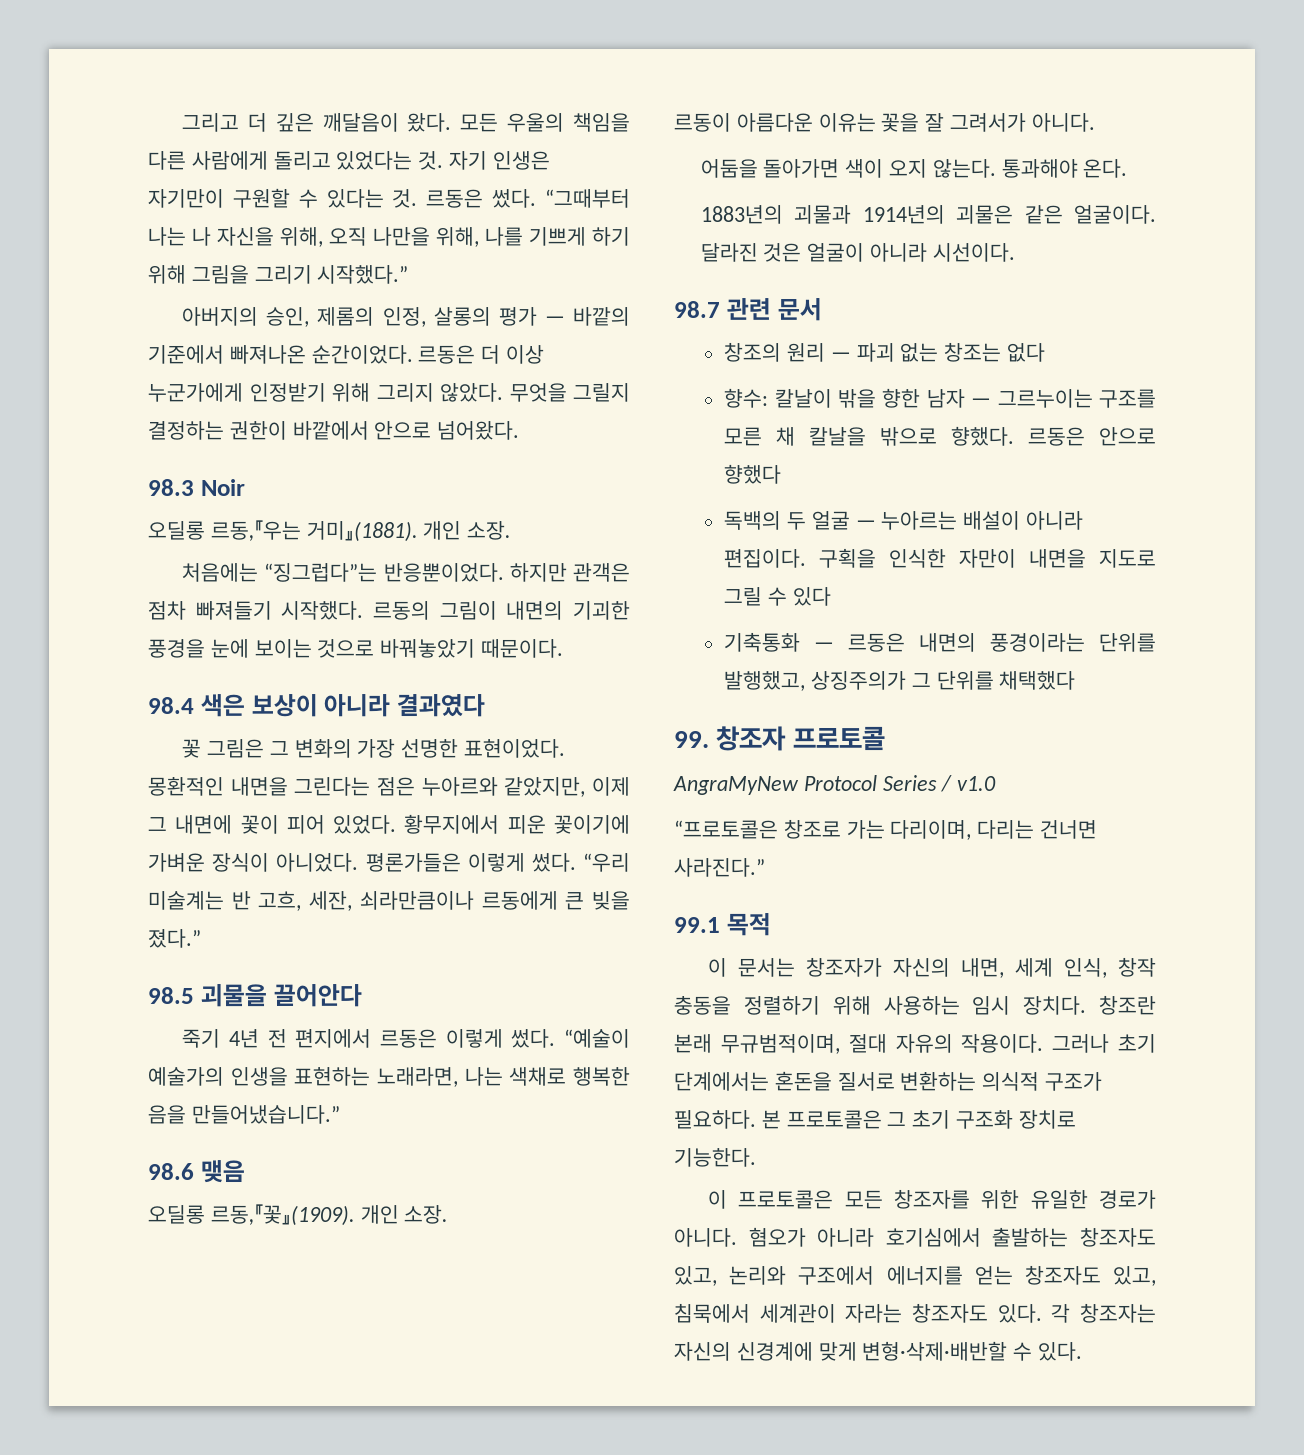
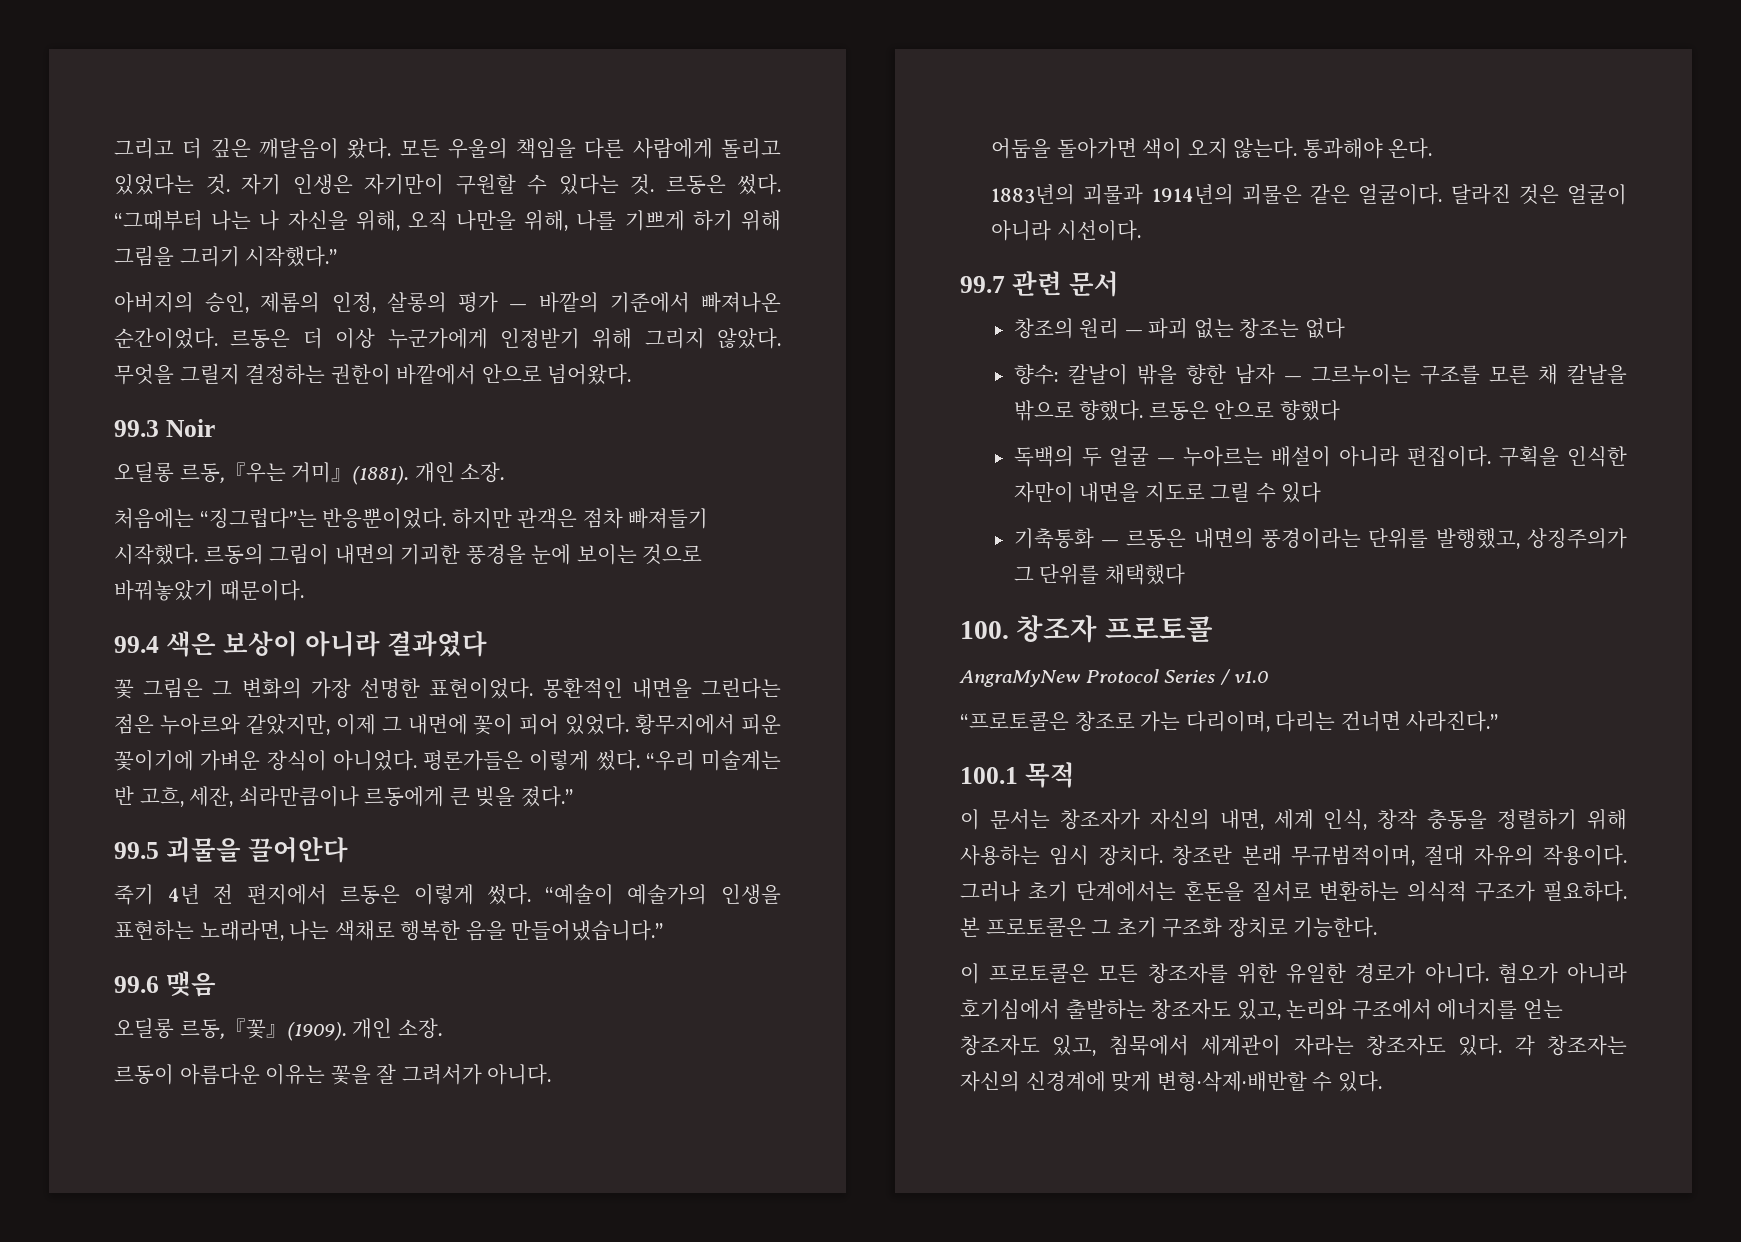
[148,479,194,496] 98.3 -> [114,420,159,437] 99.3
[148,697,194,714] 98.4 -> [114,636,159,653] 99.4
[148,987,194,1004] 98.5 -> [114,842,159,859] 99.5
[148,1163,194,1180] 98.6 -> [114,976,159,993] 99.6
[674,301,720,318] 98.7 -> [960,276,1005,293] 99.7
[674,731,709,748] 99. -> [960,621,1009,639] 100.
[674,917,720,933] 99.1 -> [960,767,1018,784] 100.1

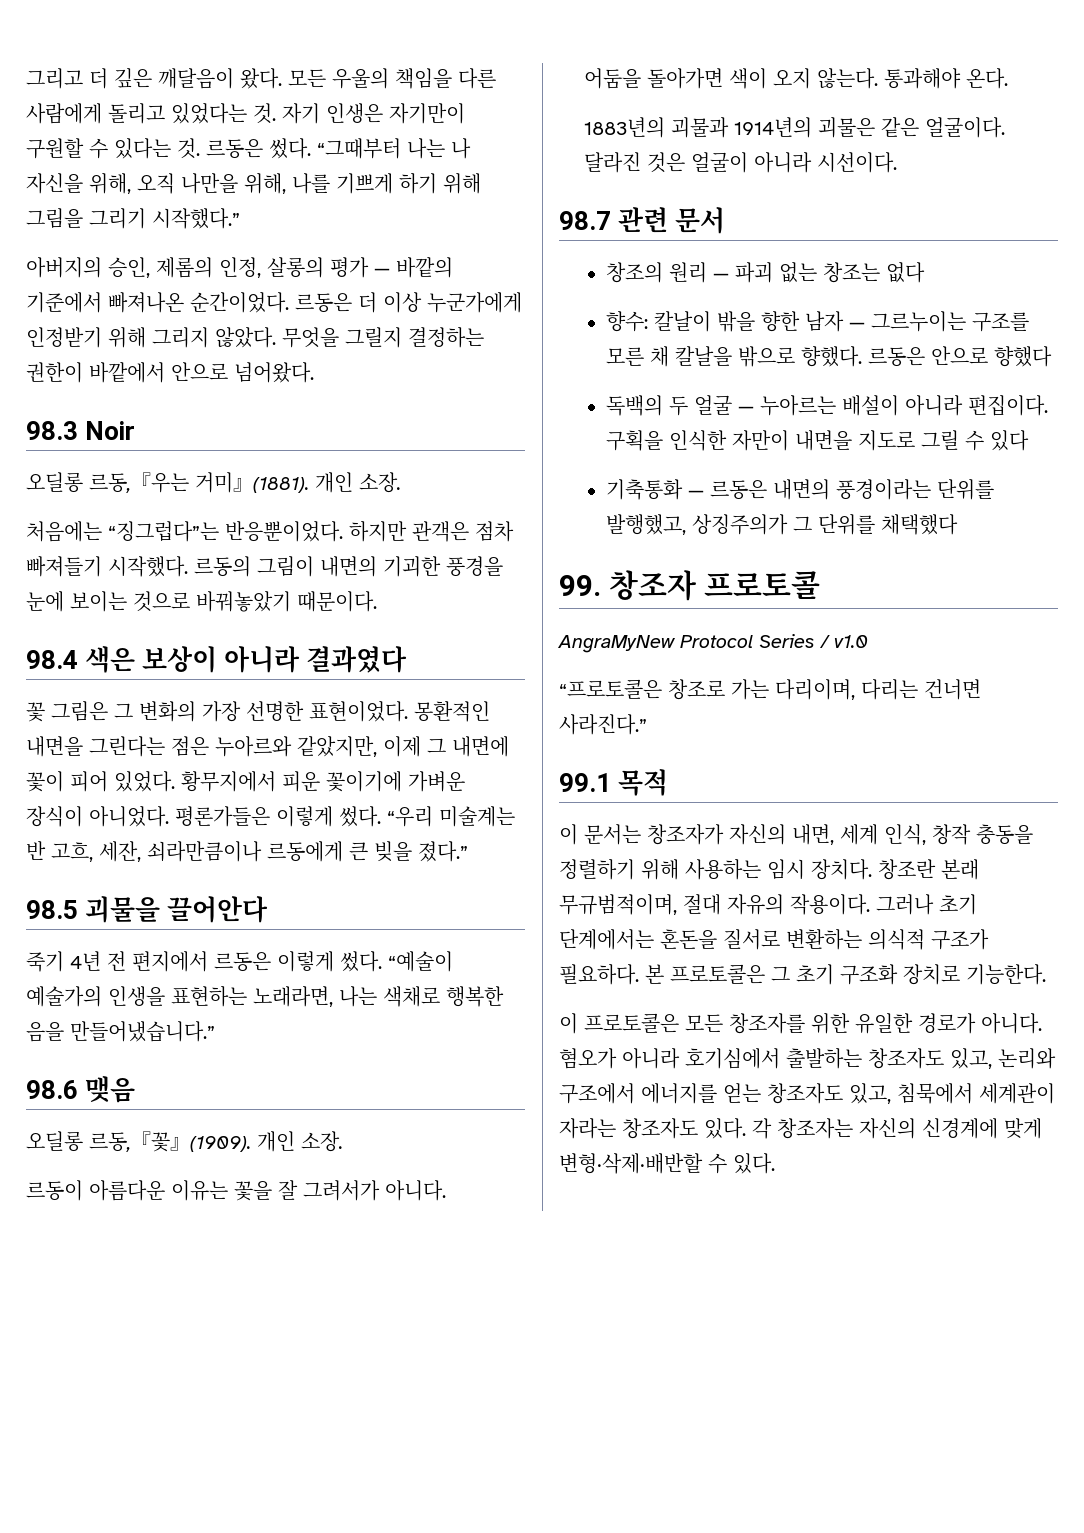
[114,420,159,437] 99.3 -> [26,421,78,440] 98.3
[114,636,159,653] 99.4 -> [26,650,78,669] 98.4
[114,842,159,859] 99.5 -> [26,900,78,919] 98.5
[114,976,159,993] 99.6 -> [26,1080,78,1099] 98.6
[960,276,1005,293] 99.7 -> [559,211,611,230] 98.7
[960,621,1009,639] 100. -> [559,575,601,596] 99.
[960,767,1018,784] 100.1 -> [559,773,611,792] 99.1

